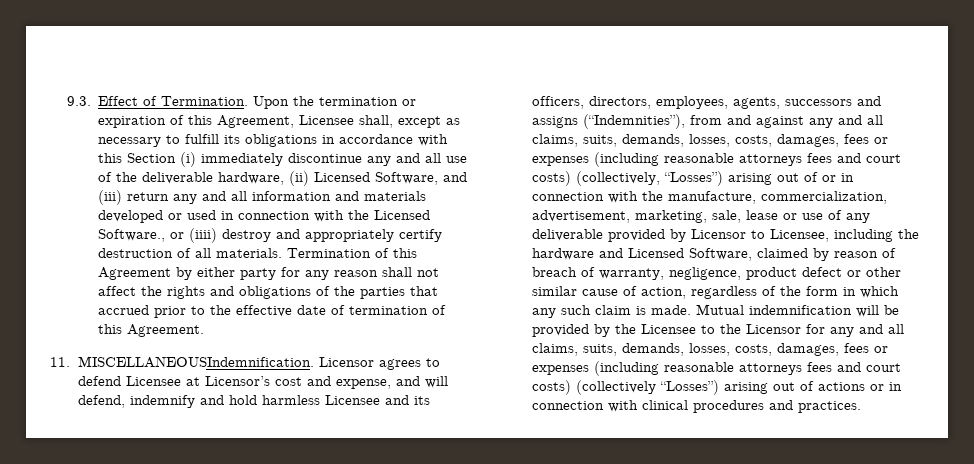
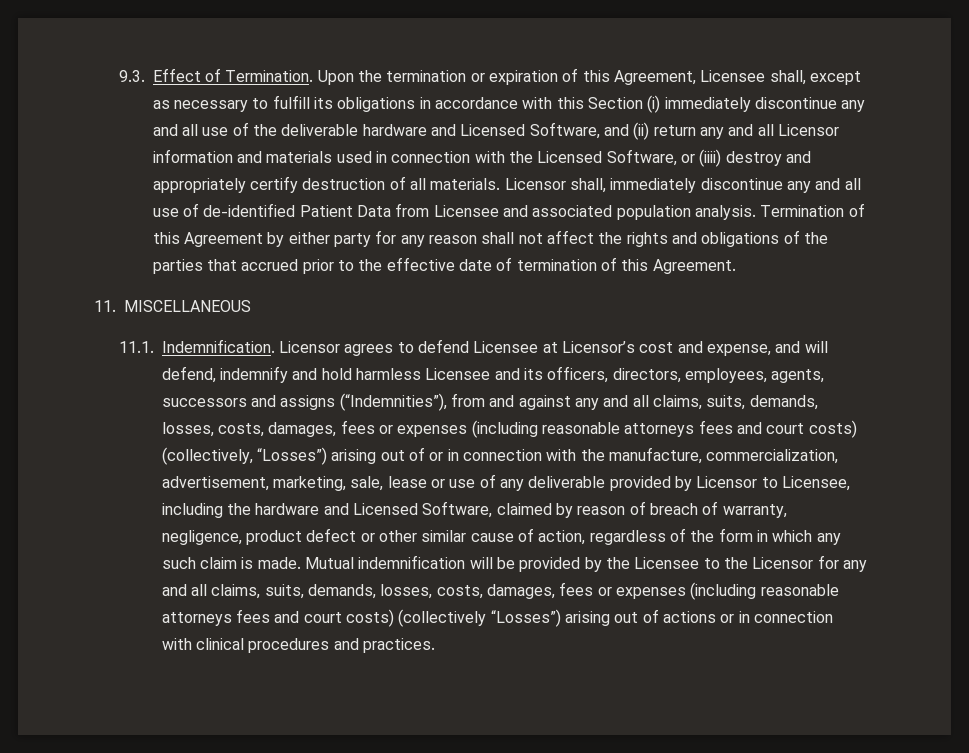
[218,171,310,186] hardware, (ii) -> [362,124,456,136] hardware and
[98,190,123,205] (iii) -> [633,122,650,140] (ii)
(248, 196) none -> [777,124,839,136] Licensor
[98,210,183,223] developed or -> (333, 157) none
[98,229,166,242] Software., -> [606,149,677,166] Software,
(283, 253) none -> [504,178,861,193] [152,203,756,220] Licensor shall, immediately discontinue any and all use of de-identified Patient Data from Licensee and associated population analysis.
[77,356,314,368] MISCELLANEOUSIndemnification. -> [124,300,251,312] [118,339,275,353] MISCELLANEOUS // 11.1. Indemnification.

